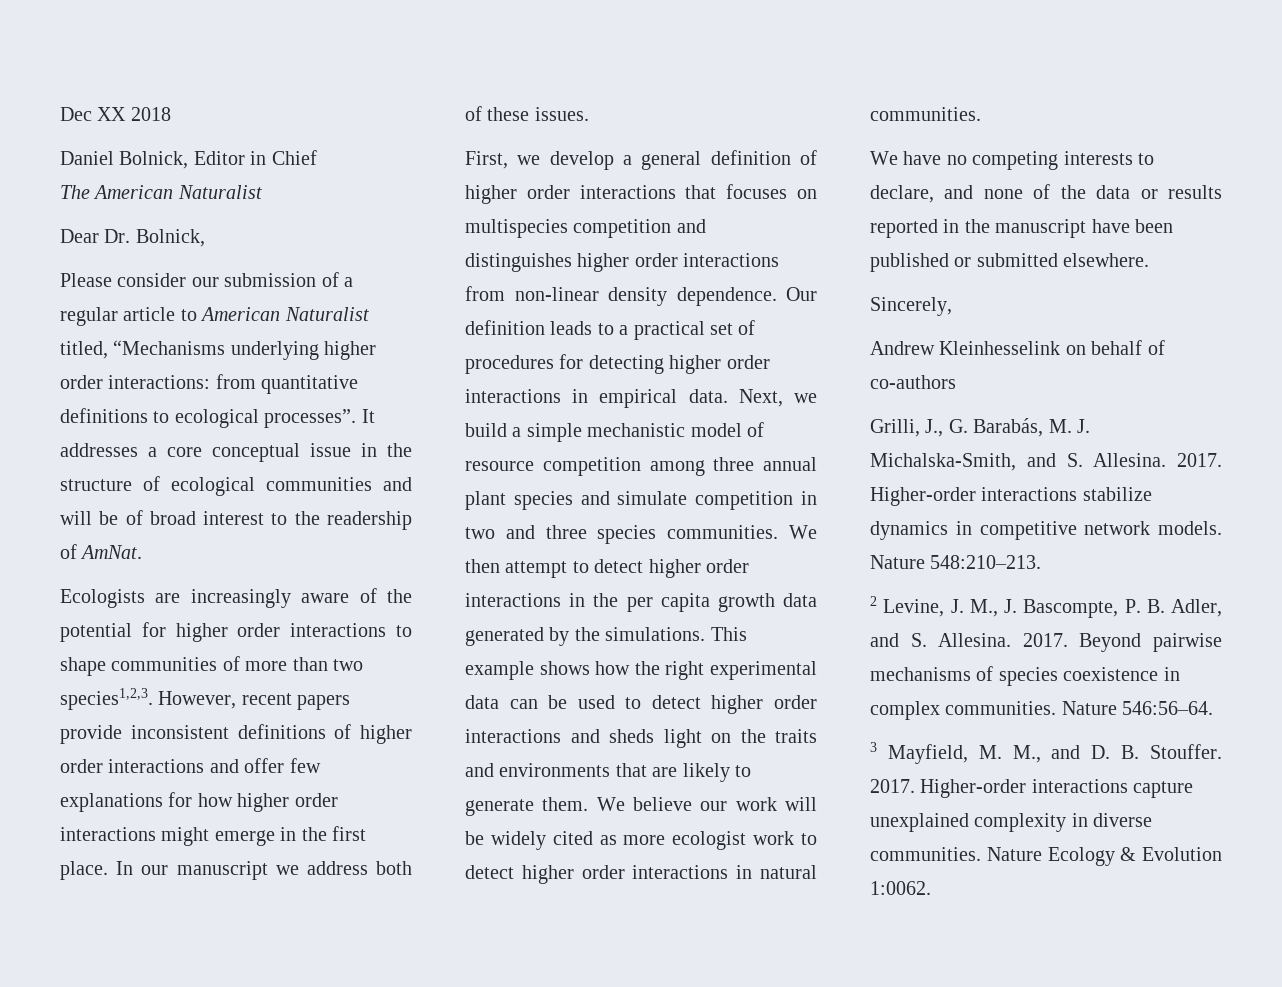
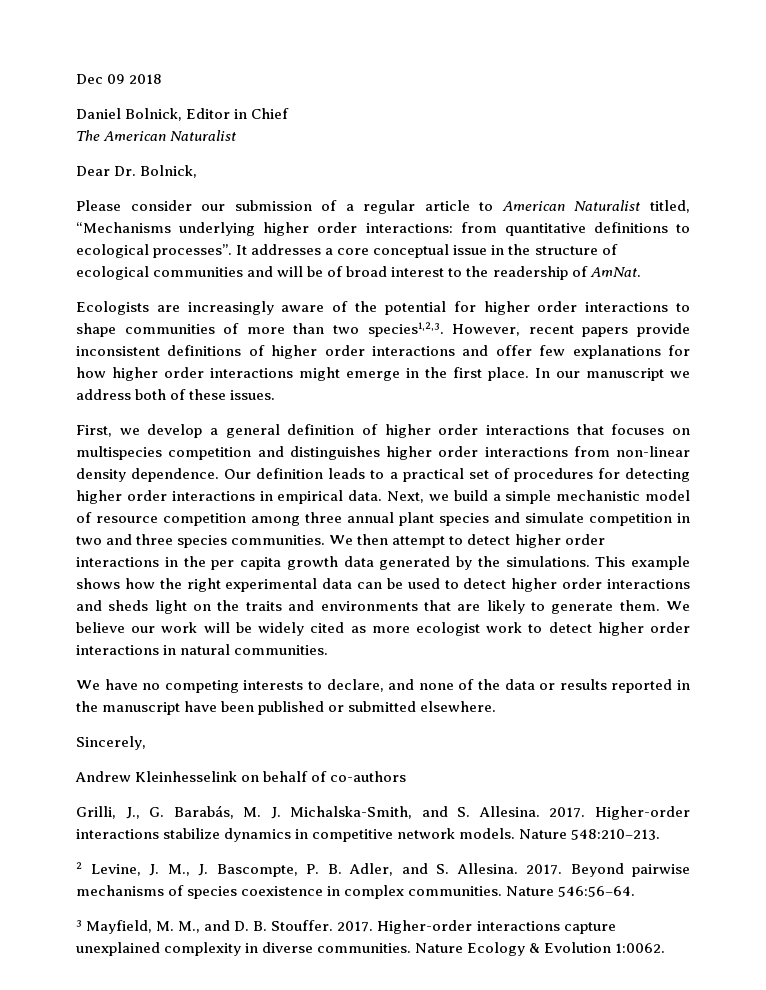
[97,107,127,121] XX -> [107,74,126,84] 09

